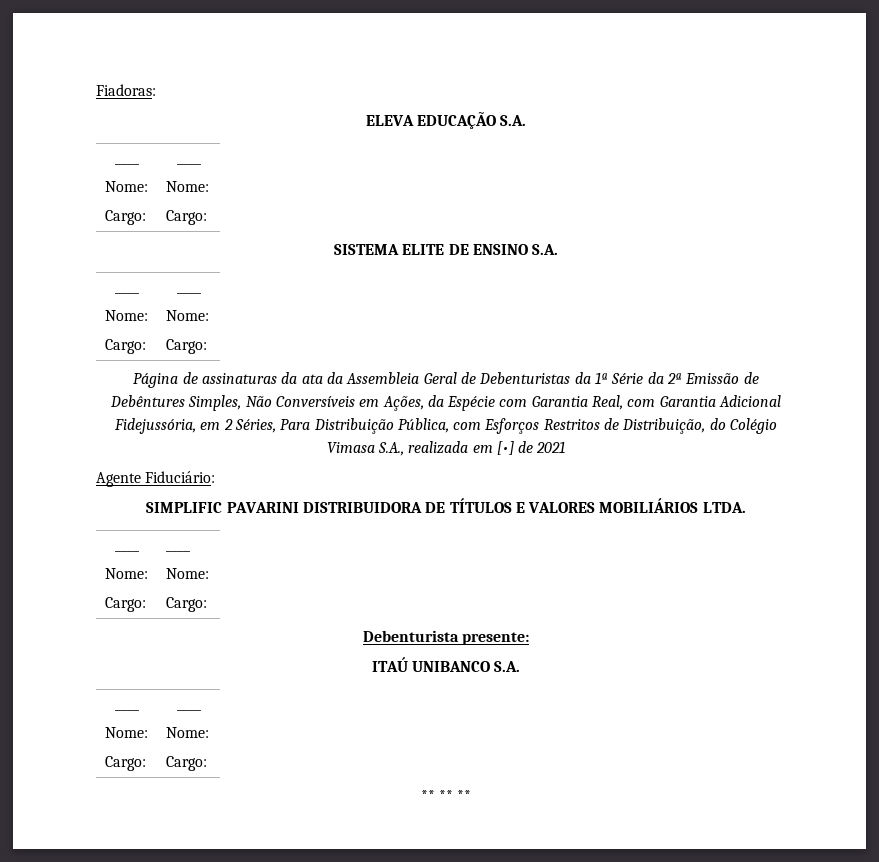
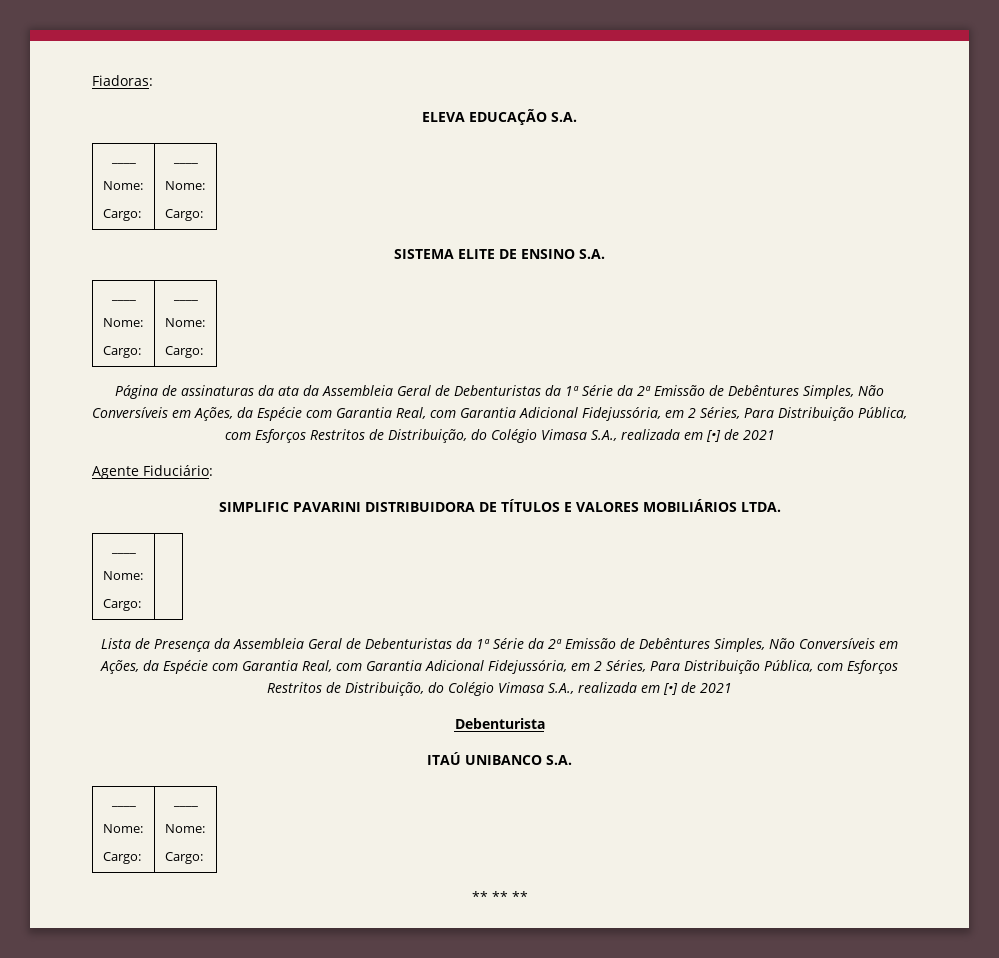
[165,550,190,552] [165,568,209,579] [165,597,207,612] ____ // Nome: // Cargo: -> [101,638,898,652] [100,660,898,674] [267,682,732,696] // Lista de Presença da Assembleia Geral de Debenturistas da 1ª Série da 2ª Emissão de Debêntures Simples, Não Conversíveis em Ações, da Espécie com Garantia Real, com Garantia Adicional Fidejussória, em 2 Séries, Para Distribuição Pública, com Esforços Restritos de Distribuição, do Colégio Vimasa S.A., realizada em [•] de 2021
[462,632,530,645] presente: -> (545, 723) none

